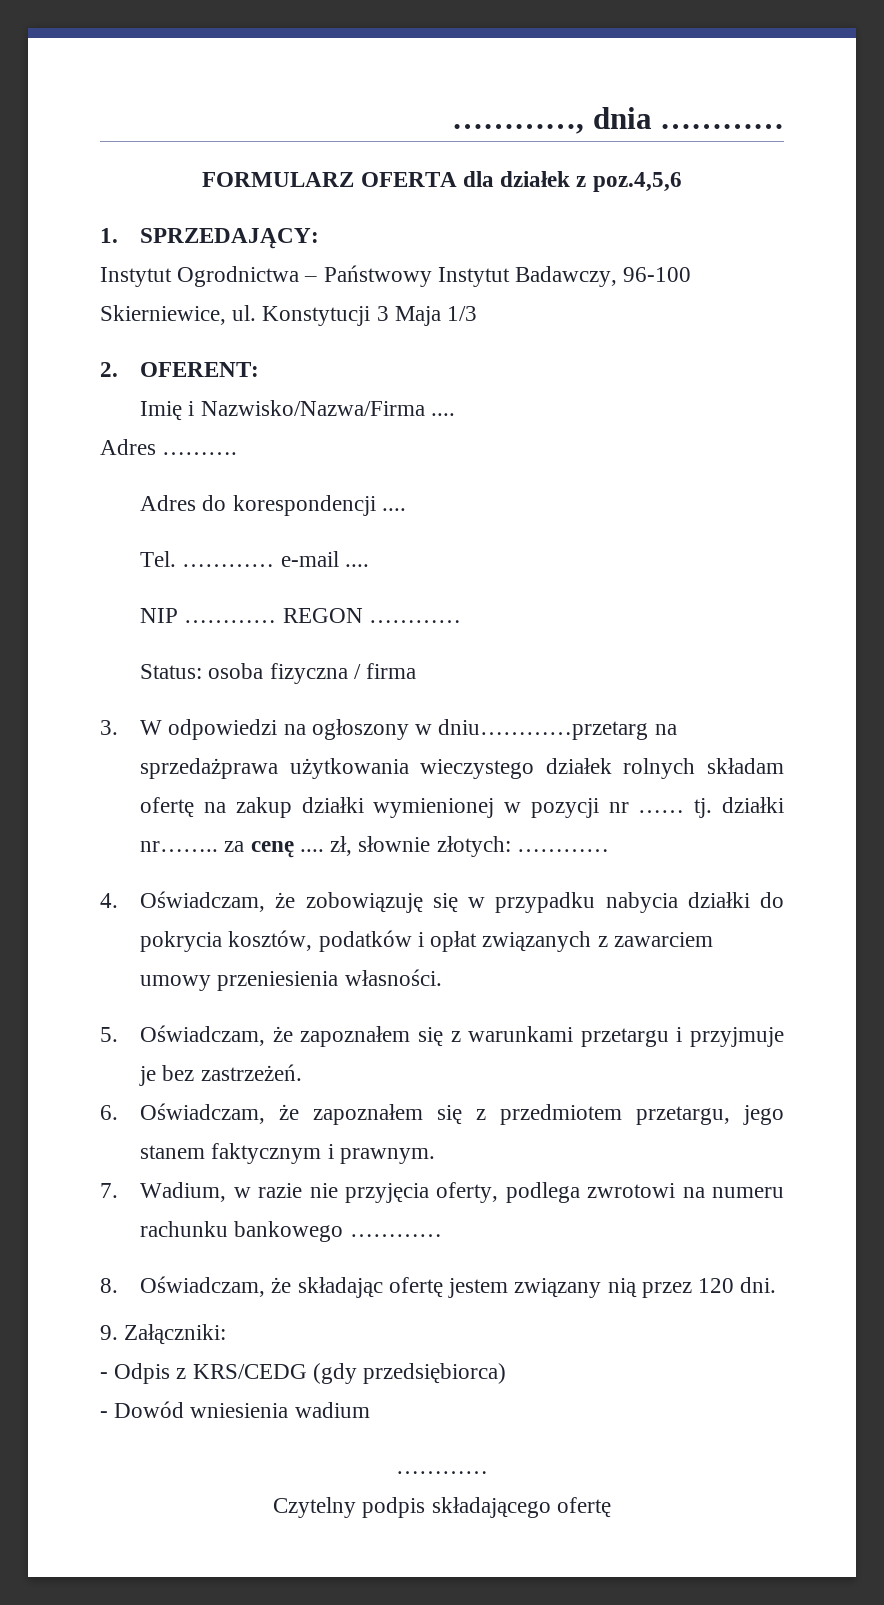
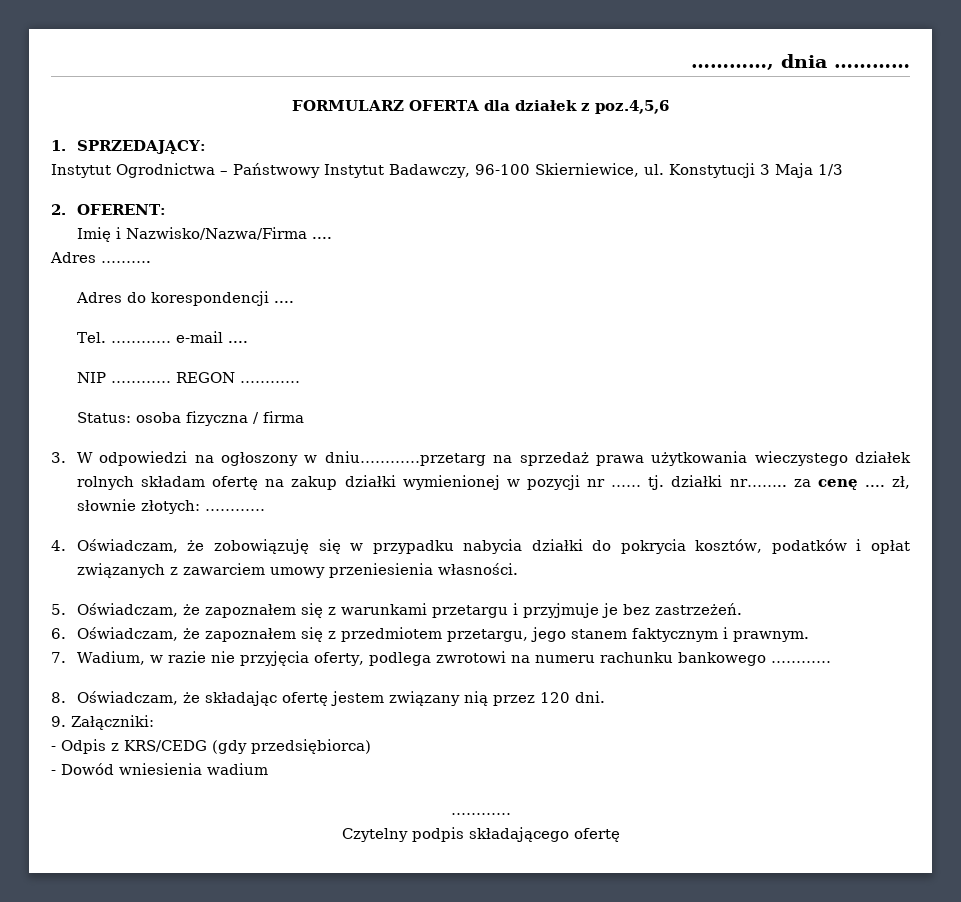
[140,758,279,779] sprzedażprawa -> [519,452,644,466] sprzedaż prawa

